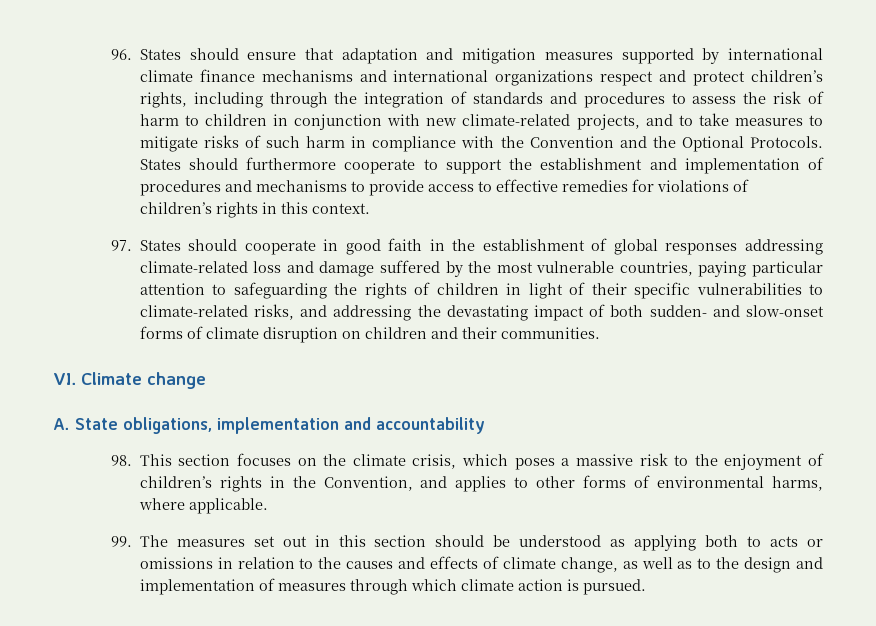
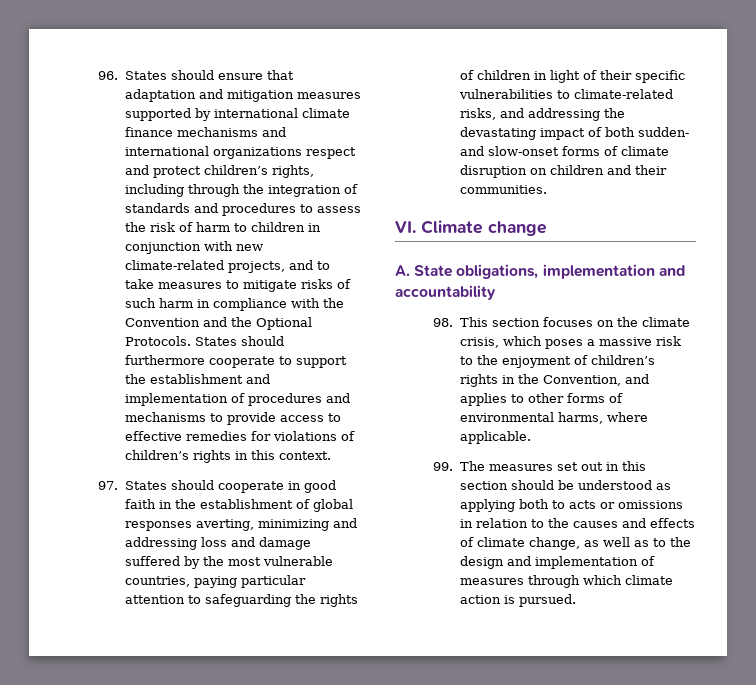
[744,239,823,255] [139,261,248,273] addressing climate-related -> [195,518,357,531] [124,537,197,550] averting, minimizing and addressing

